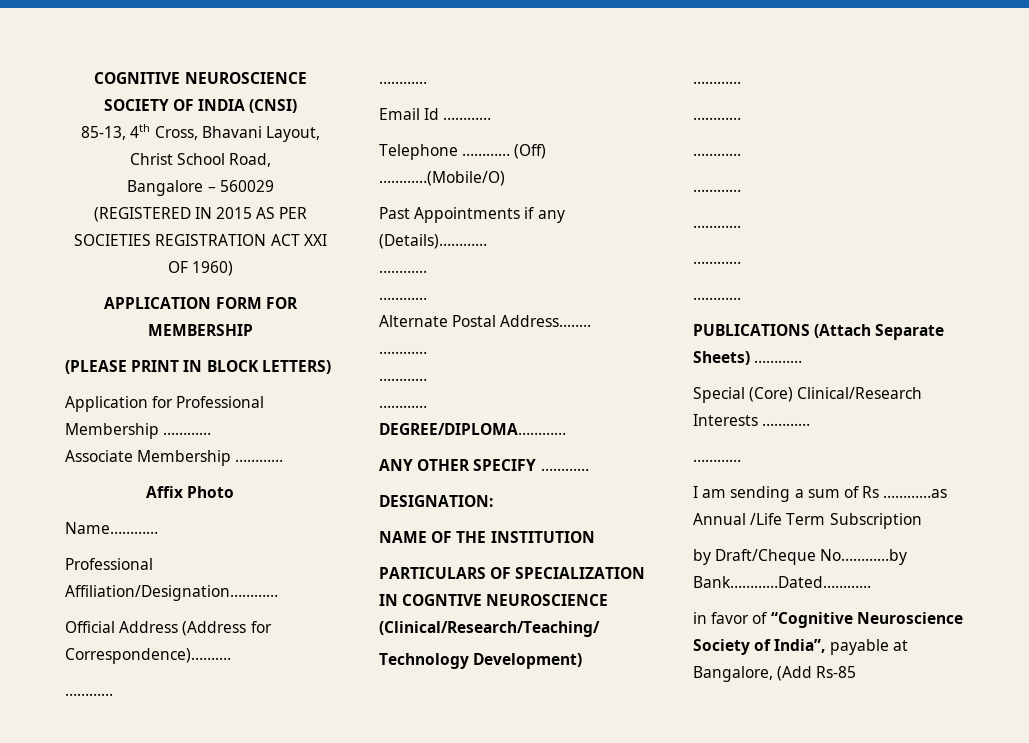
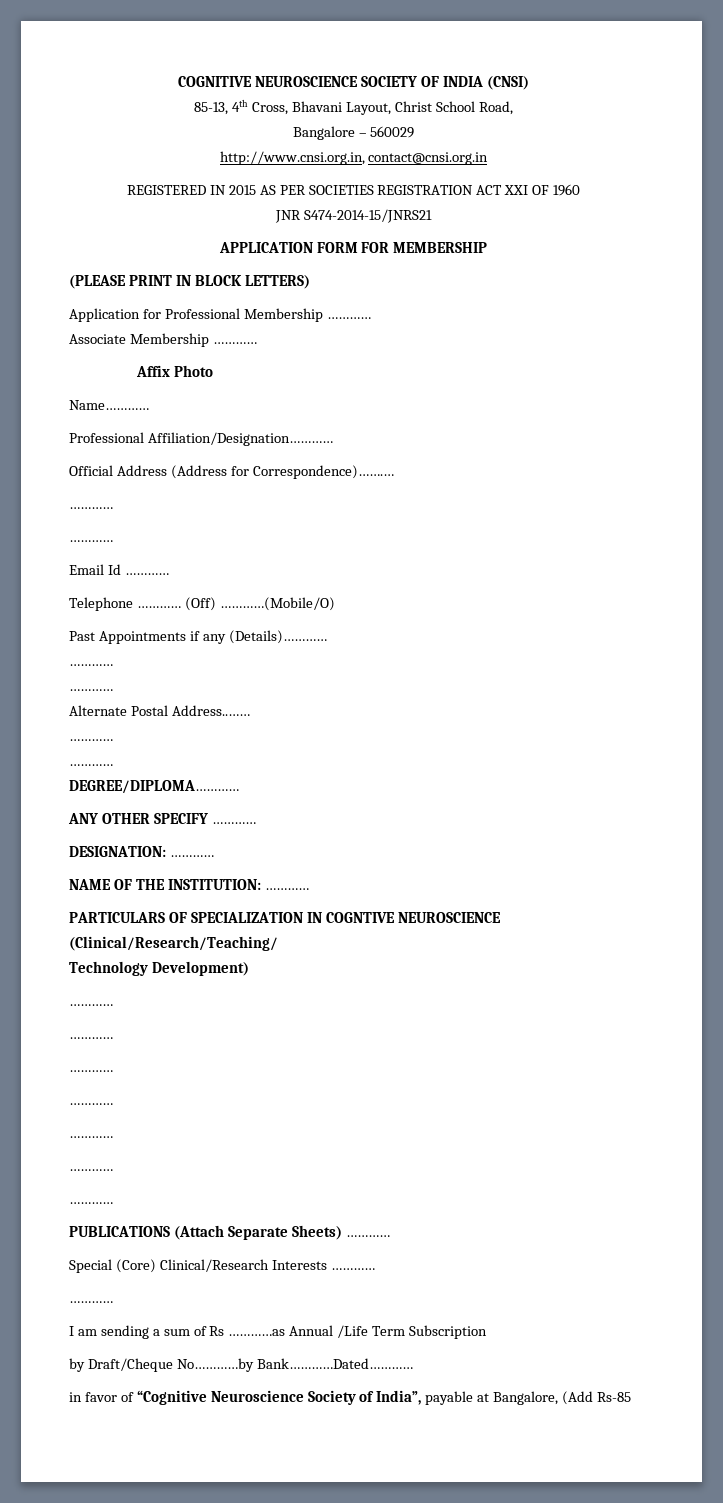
[93,207,191,222] (REGISTERED -> [219,151,489,165] [126,185,206,195] http://www.cnsi.org.in, contact@cnsi.org.in // REGISTERED
[192,261,234,276] 1960) -> [553,184,581,196] [275,209,432,223] 1960 // JNR S474-2014-15/JNRS21
[379,405,427,408] // ………… -> (113, 765) none
(493, 501) none -> [169,855,214,857] …………
[490,531,595,543] INSTITUTION -> [167,879,309,890] INSTITUTION: …………

